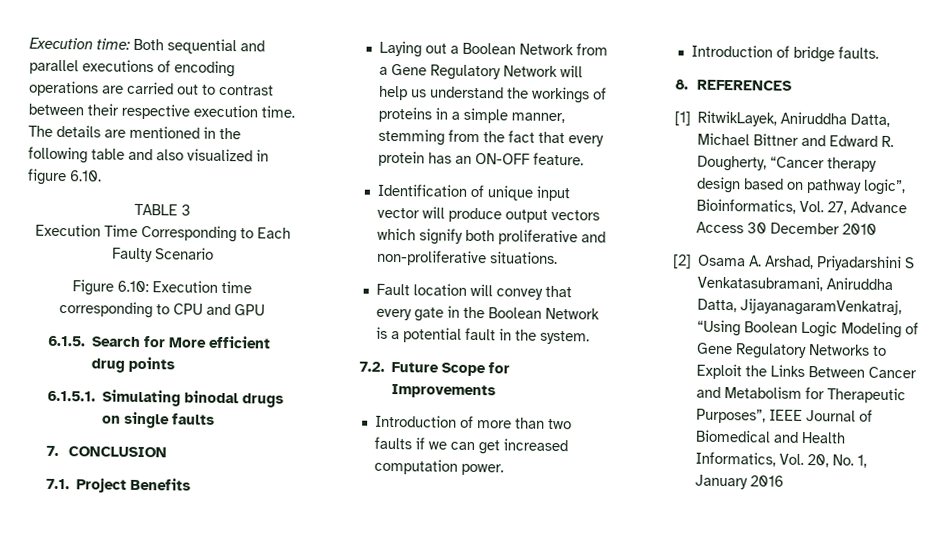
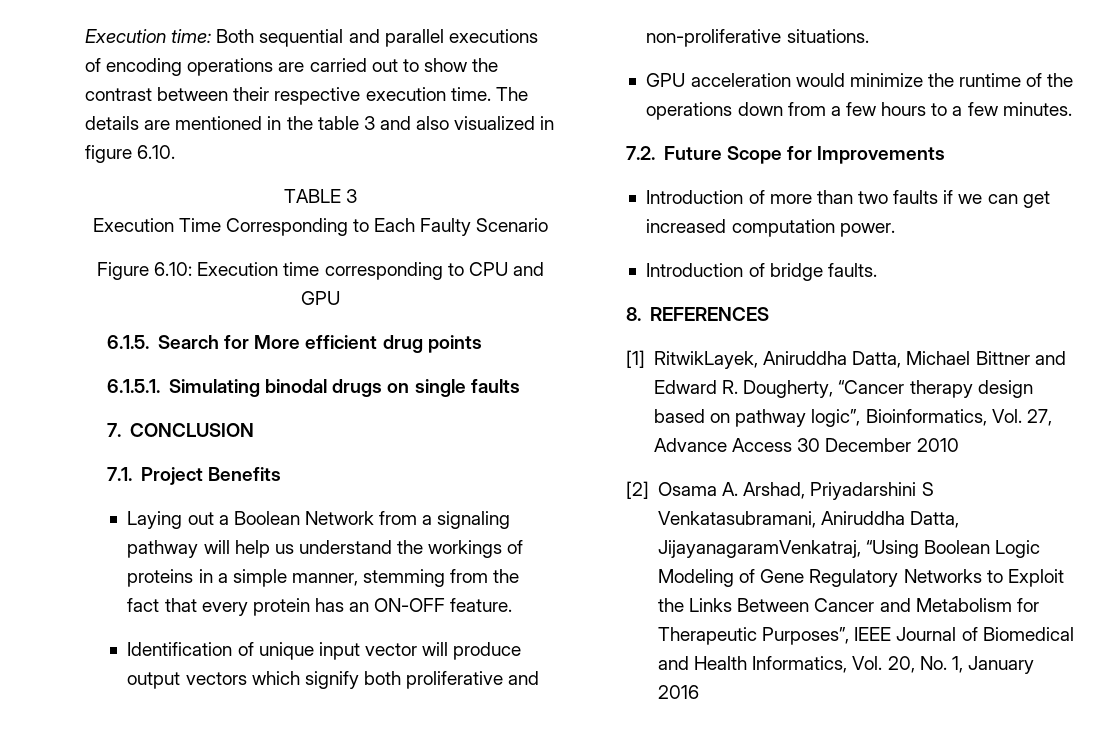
(216, 89) none -> [423,58,499,72] show the
[28,146,125,164] following table -> [317,116,375,130] table 3
[390,63,558,81] Gene Regulatory Network -> [437,511,511,529] [127,540,199,558] signaling pathway
[375,283,572,300] [375,305,600,322] [375,326,590,345] Fault location will convey that every gate in the Boolean Network is a potential fault in the system. -> [646,73,1074,87] [646,102,1072,120] GPU acceleration would minimize the runtime of the operations down from a few hours to a few minutes.

